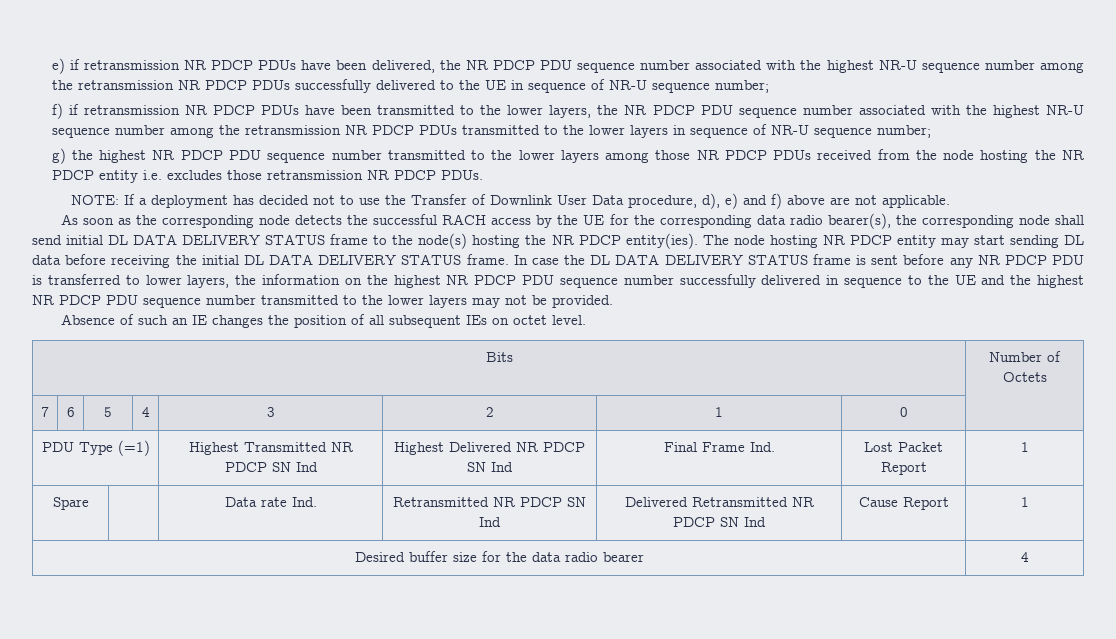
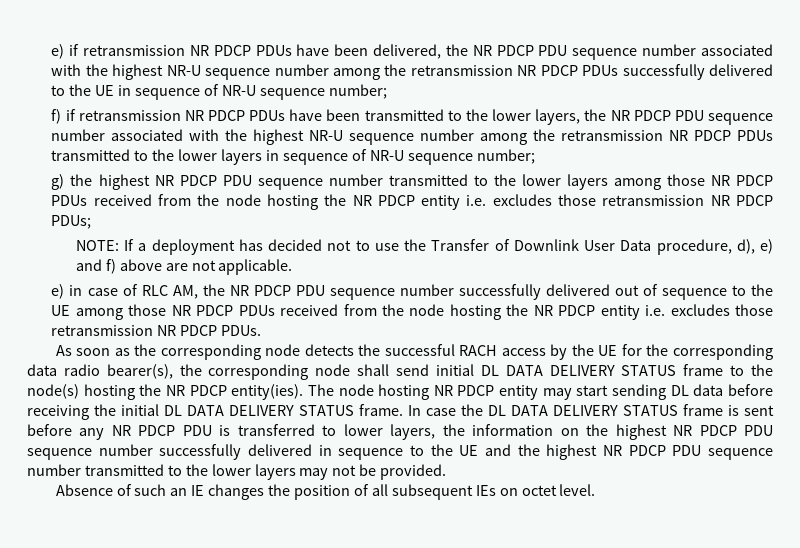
[440,170,483,180] PDUs. -> [51,215,92,229] PDUs;
(951, 201) none -> [51,284,773,300] [51,304,774,320] [51,325,262,336] // e) in case of RLC AM, the NR PDCP PDU sequence number successfully delivered out of sequence to the UE among those NR PDCP PDUs received from the node hosting the NR PDCP entity i.e. excludes those retransmission NR PDCP PDUs.
[485,352,513,362] [989,351,1061,362] [1002,372,1047,382] [41,407,49,417] [66,407,75,417] [104,407,112,417] [141,407,150,417] [266,407,275,417] [485,407,494,417] [715,407,723,417] [899,407,908,417] [41,440,150,456] [188,442,353,455] [224,462,318,472] [394,442,585,455] [467,462,513,472] [663,442,775,452] [864,442,943,452] [880,462,927,475] [1020,442,1029,452] [52,497,89,510] [224,497,317,507] [393,497,586,507] [479,517,501,527] [624,497,814,507] [673,517,766,527] [858,497,949,510] [1020,497,1029,507] [354,551,644,562] [1020,552,1029,562] // Bits | Number of Octets // 7 | 6 | 5 | 4 | 3 | 2 | 1 | 0 | // PDU Type (=1) | Highest Transmitted NR PDCP SN Ind | Highest Delivered NR PDCP SN Ind | Final Frame Ind. | Lost Packet Report | 1 // Spare | | Data rate Ind. | Retransmitted NR PDCP SN Ind | Delivered Retransmitted NR PDCP SN Ind | Cause Report | 1 // Desired buffer size for the data radio bearer | 4 -> (596, 490) none

